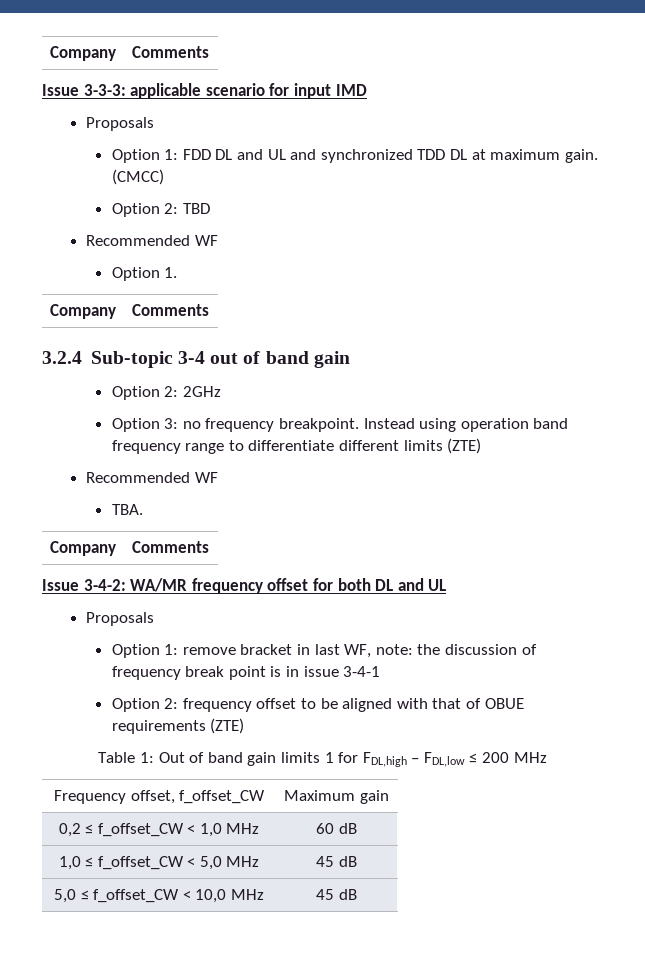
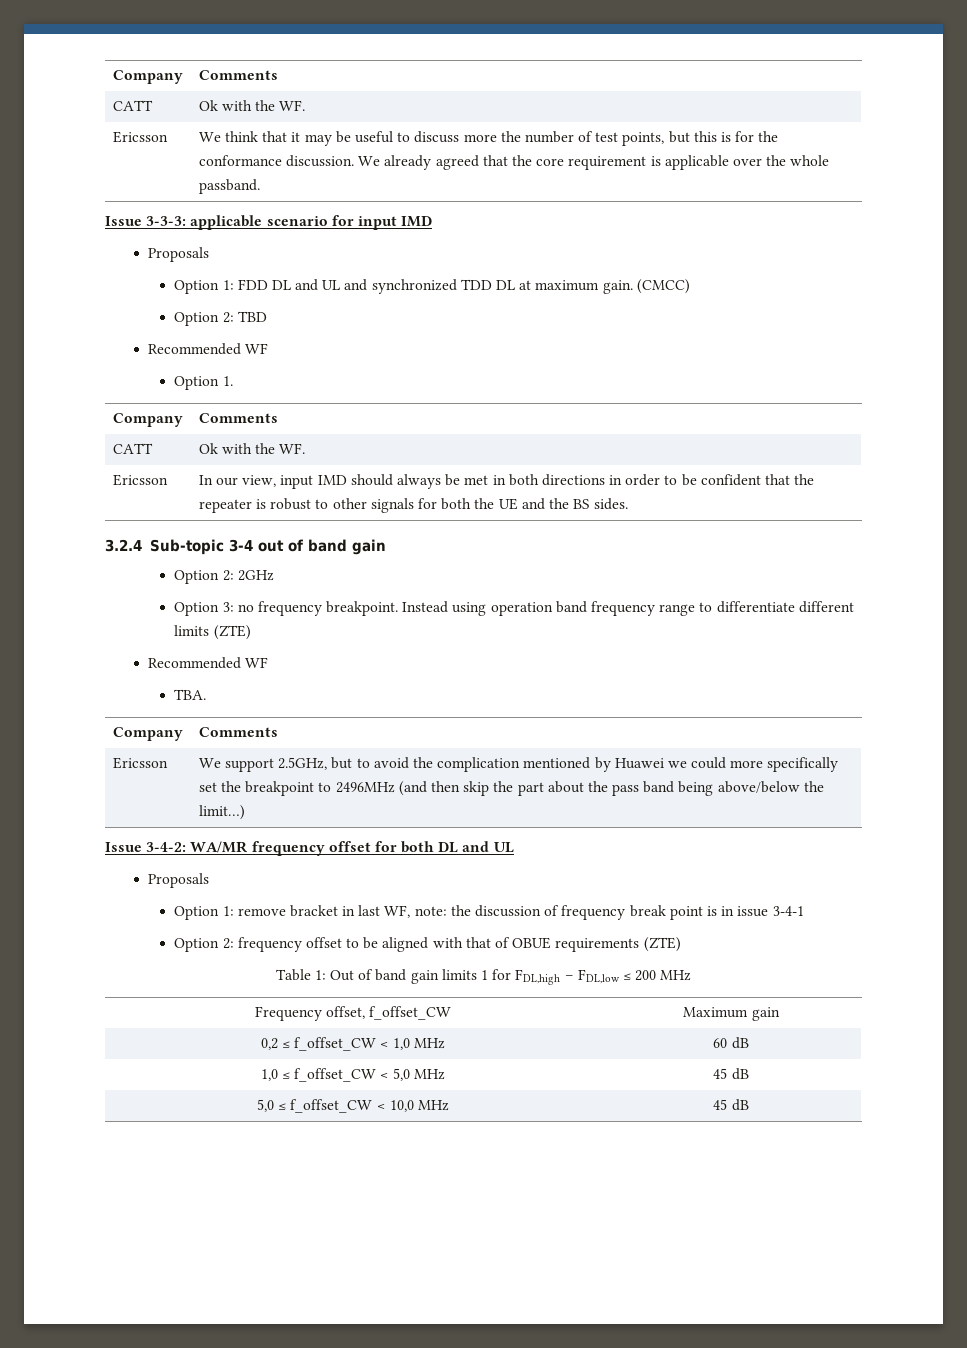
[49,46,116,61] [131,46,209,58] Company | Comments -> [112,70,183,84] [198,70,278,80] [112,100,153,111] [198,100,306,111] [112,131,168,143] [198,131,779,146] [198,155,830,170] [198,179,260,194] Company | Comments // CATT | Ok with the WF. // Ericsson | We think that it may be useful to discuss more the number of test points, but this is for the conformance discussion. We already agreed that the core requirement is applicable over the whole passband.
(209, 310) none -> [112,443,153,454] [198,443,306,454] [112,474,168,486] [198,474,815,489] [198,498,629,513] // CATT | Ok with the WF. // Ericsson | In our view, input IMD should always be met in both directions in order to be confident that the repeater is robust to other signals for both the UE and the BS sides.
(209, 547) none -> [112,757,168,769] [198,757,839,772] [198,781,824,796] [198,805,245,820] // Ericsson | We support 2.5GHz, but to avoid the complication mentioned by Huawei we could more specifically set the breakpoint to 2496MHz (and then skip the part about the pass band being above/below the limit…)

